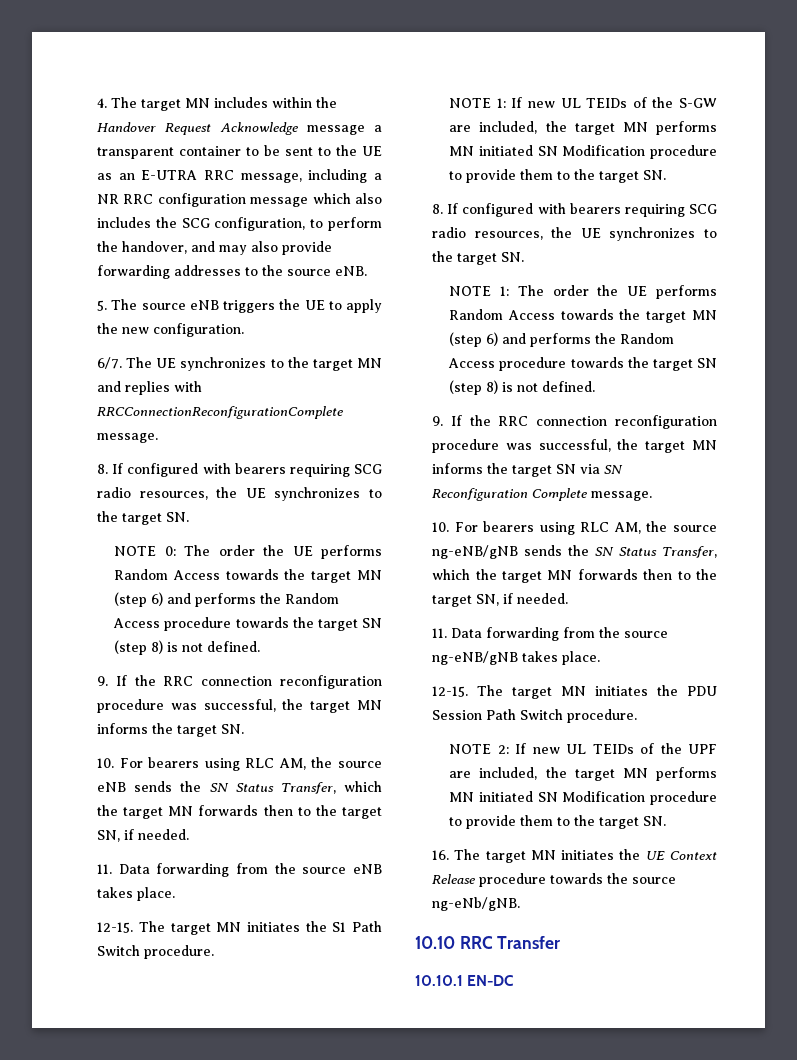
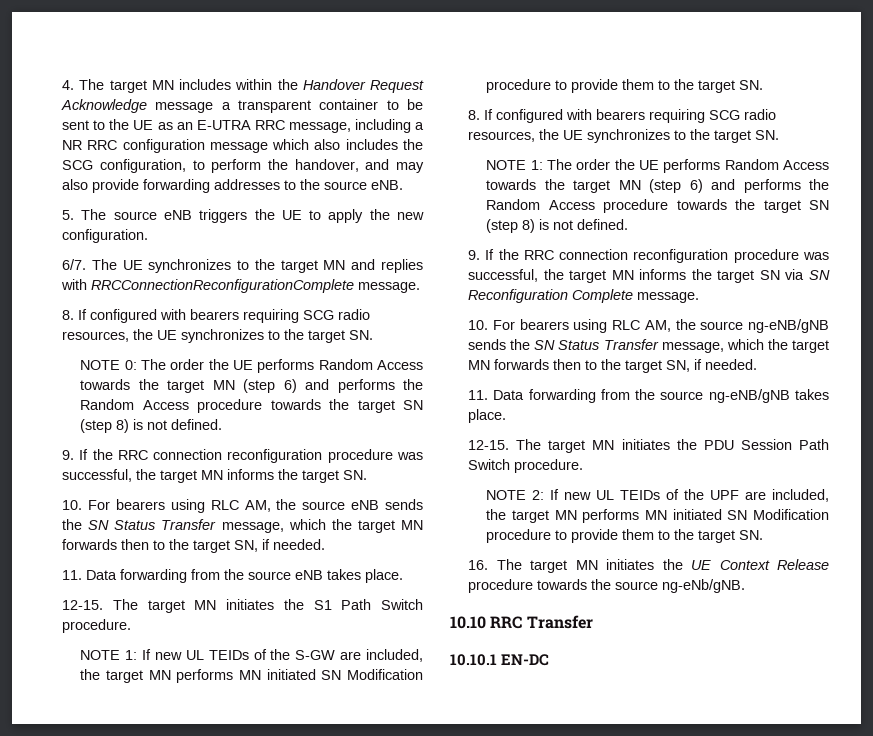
[280,782,336,794] Transfer, -> [161,519,284,533] Transfer message,
[662,546,717,558] Transfer, -> [603,339,724,353] Transfer message,

